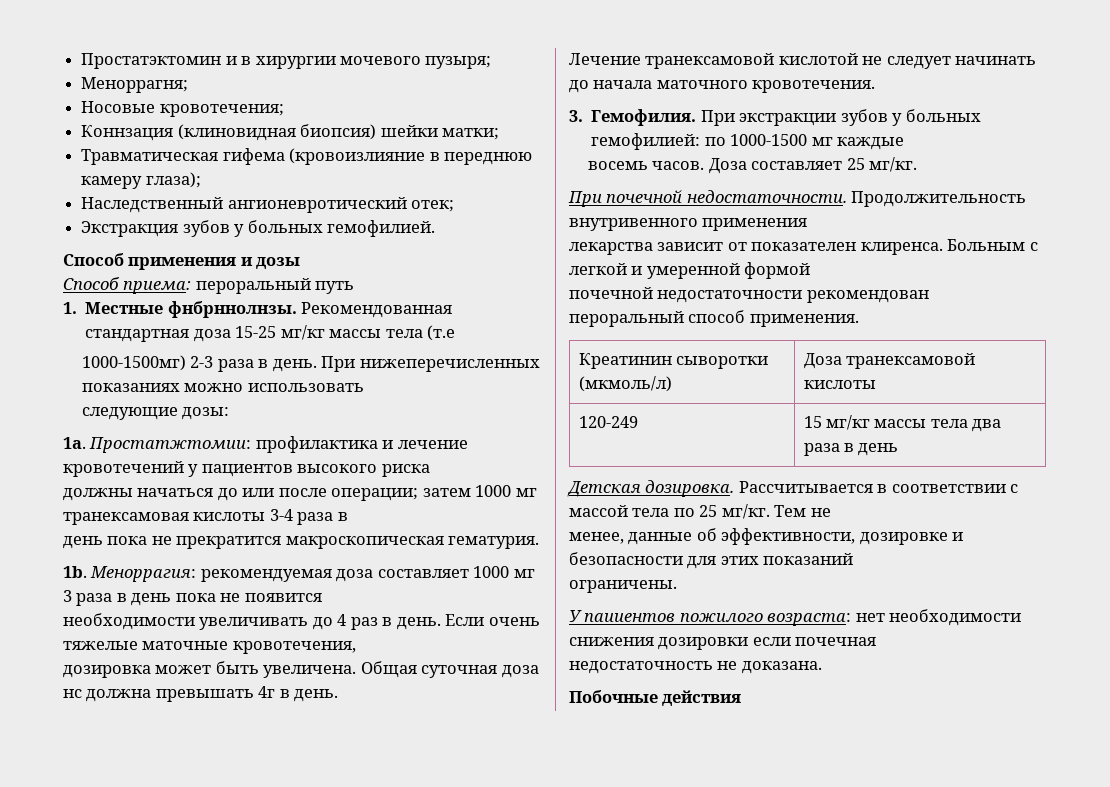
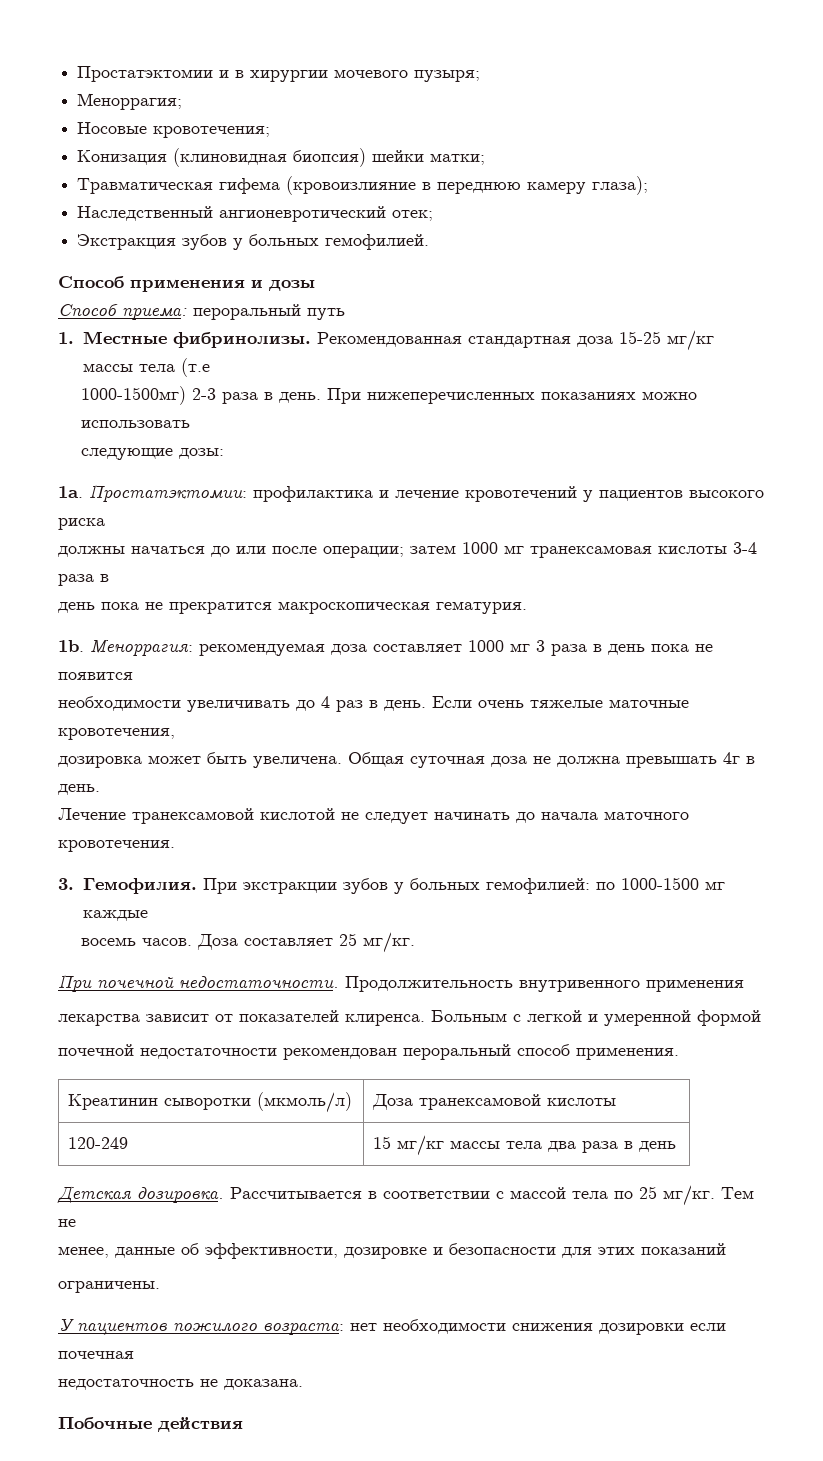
[81,53,222,69] Простатэктомин -> [77,66,214,82] Простатэктомии
[81,77,189,93] Меноррагня; -> [77,93,183,110] Меноррагия;
[81,125,174,141] Коннзация -> [77,150,168,165] Конизация
[167,301,297,318] фнбрннолнзы. -> [172,332,311,348] фибринолизы.
[89,437,252,453] Простатжтомии: -> [89,484,247,503] Простатэктомии:
[63,689,82,698] нс -> [533,756,551,764] не
[751,242,857,251] показателен -> [239,1010,339,1022] показателей
[584,613,676,622] паииентов -> [77,1323,167,1335] пациентов

